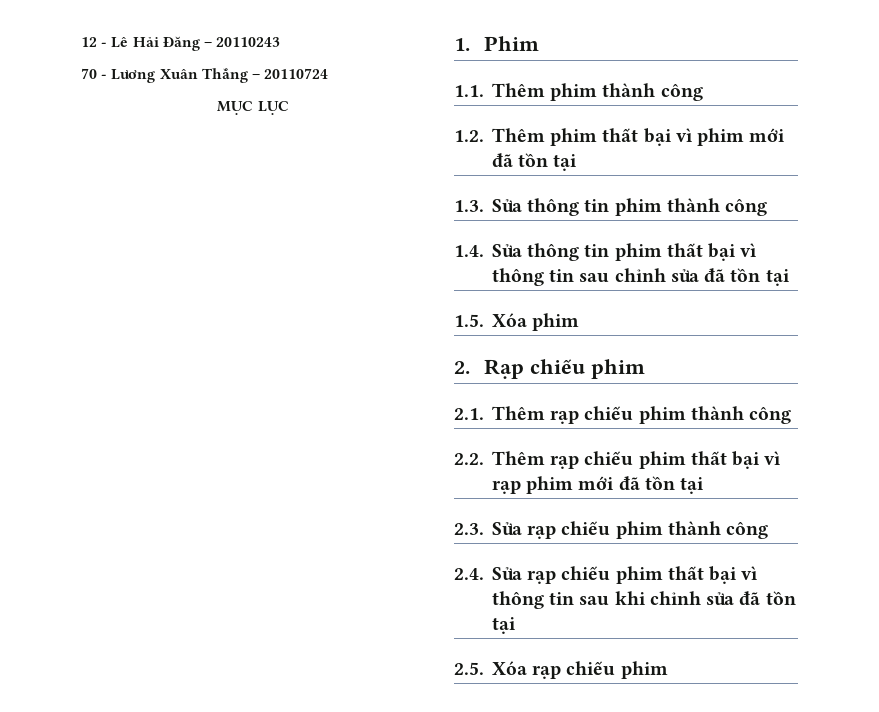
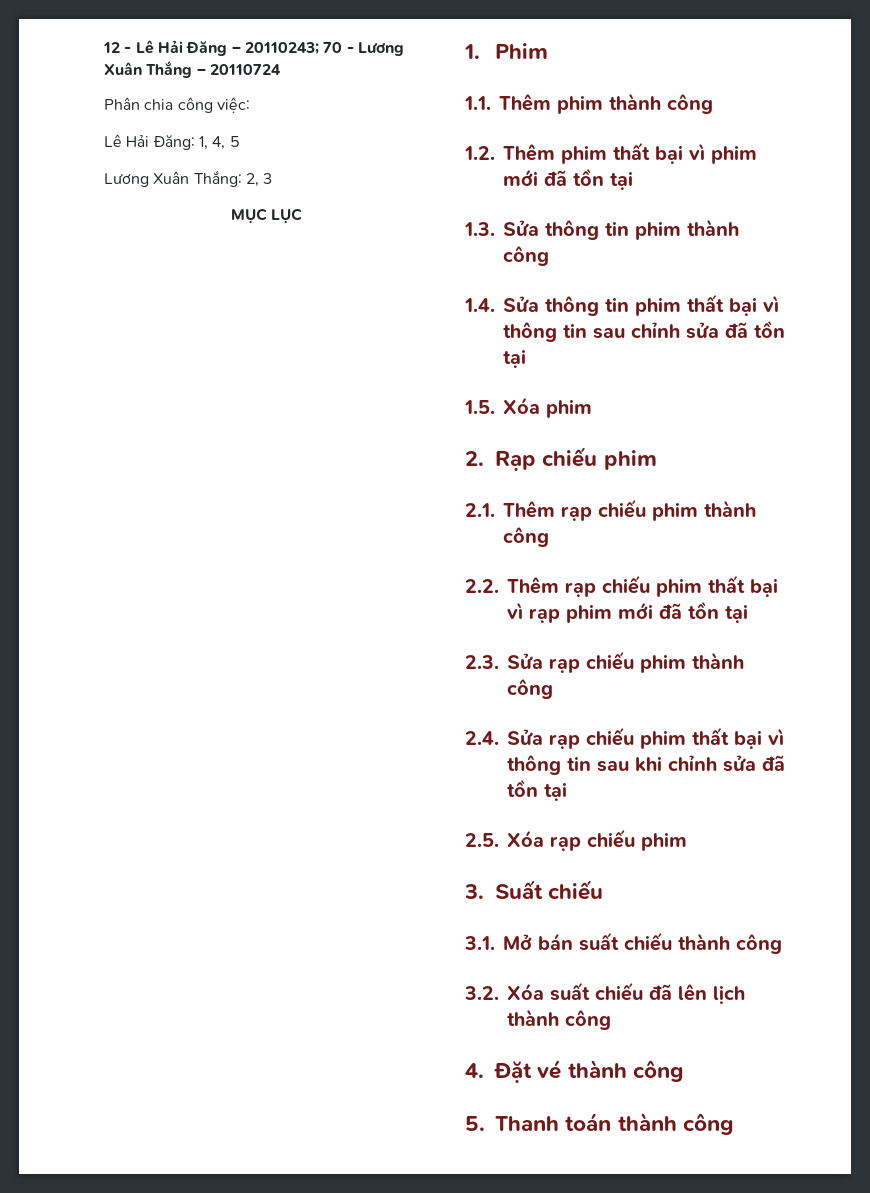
[216,37,281,47] 20110243 // -> [244,42,319,55] 20110243;
(329, 73) none -> [104,97,250,113] [104,134,240,150] [104,170,273,187] // Phân chia công việc: // Lê Hải Đăng: 1, 4, 5 // Lương Xuân Thắng: 2, 3
(668, 670) none -> [464,880,604,900] [464,932,782,954] [464,982,745,1004] [507,1009,611,1030] [465,1059,684,1083] [465,1112,734,1135] // 3. Suất chiếu // 3.1. Mở bán suất chiếu thành công // 3.2. Xóa suất chiếu đã lên lịch thành công // 4. Đặt vé thành công // 5. Thanh toán thành công

